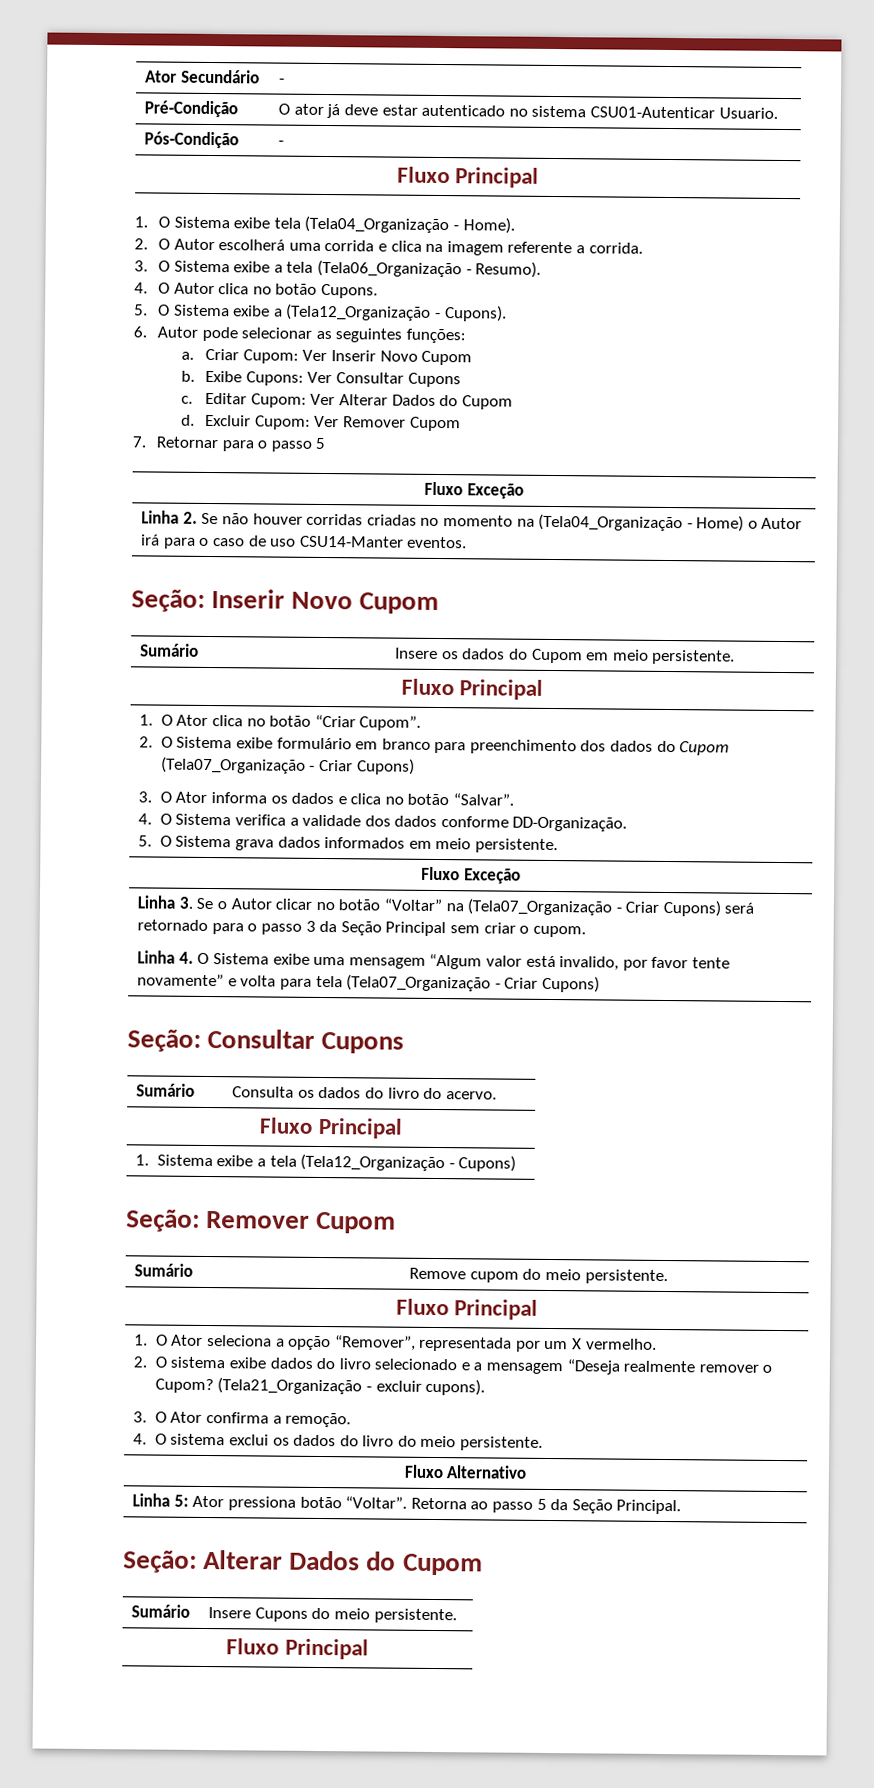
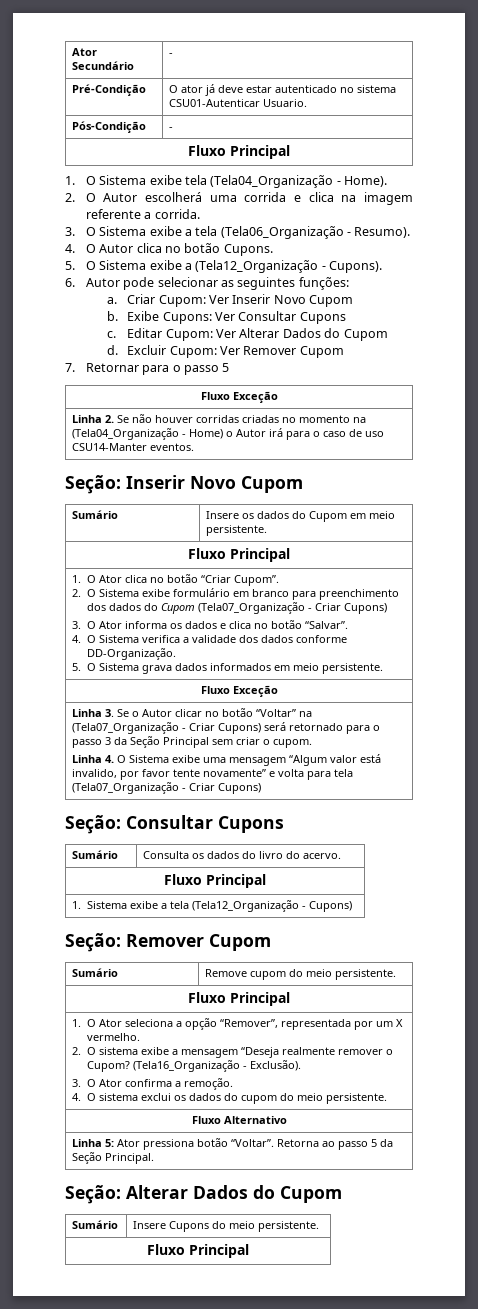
[269,1357,470,1371] dados do livro selecionado e -> (169, 1051) none
[217,1377,486,1396] (Tela21_Organização - excluir cupons). -> [132,1060,301,1072] (Tela16_Organização - Exclusão).
[362,1435,395,1447] livro -> [240,1095,277,1104] cupom

